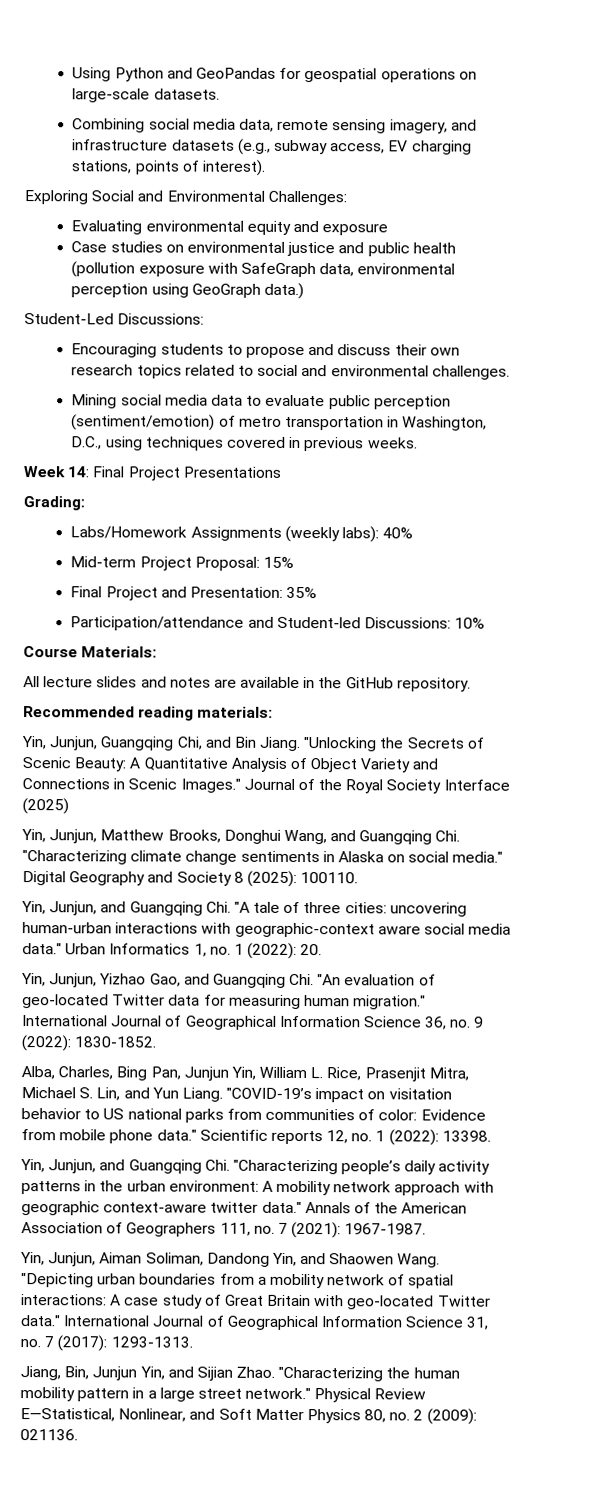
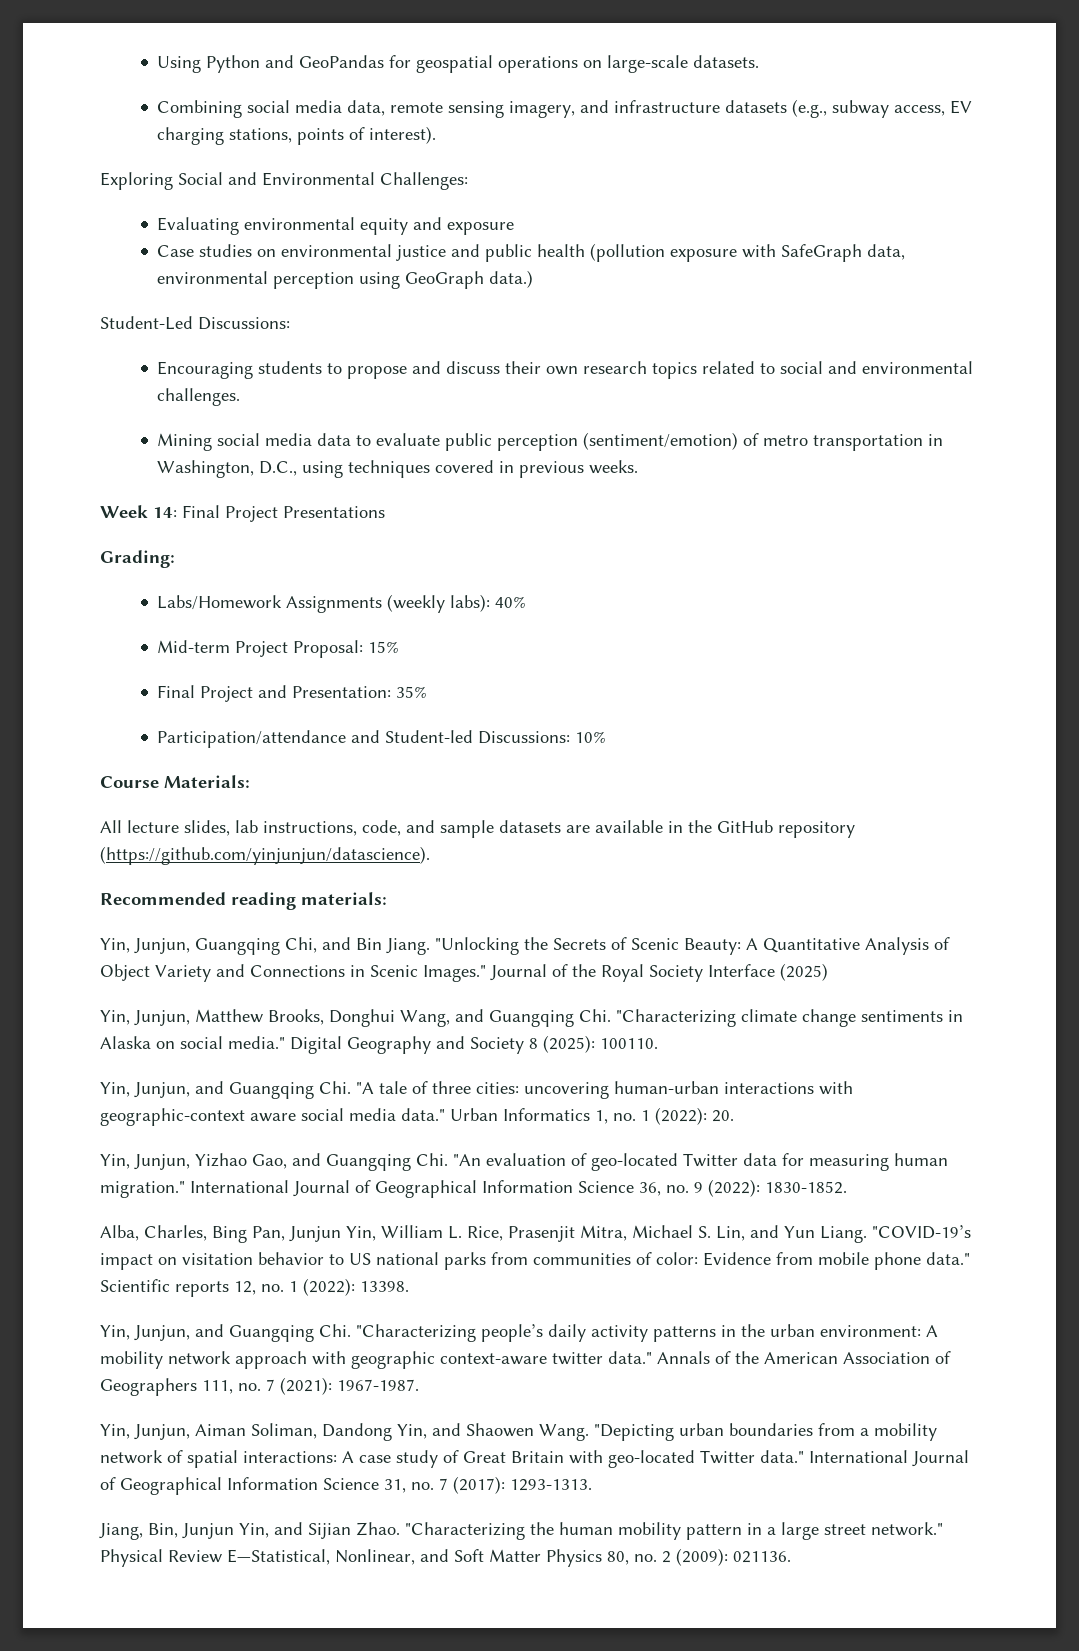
[96,676,211,688] slides and notes -> [184,820,561,838] slides, lab instructions, code, and sample datasets
[396,677,471,692] repository. -> [778,821,855,838] [100,846,430,865] repository (https://github.com/yinjunjun/datascience).

